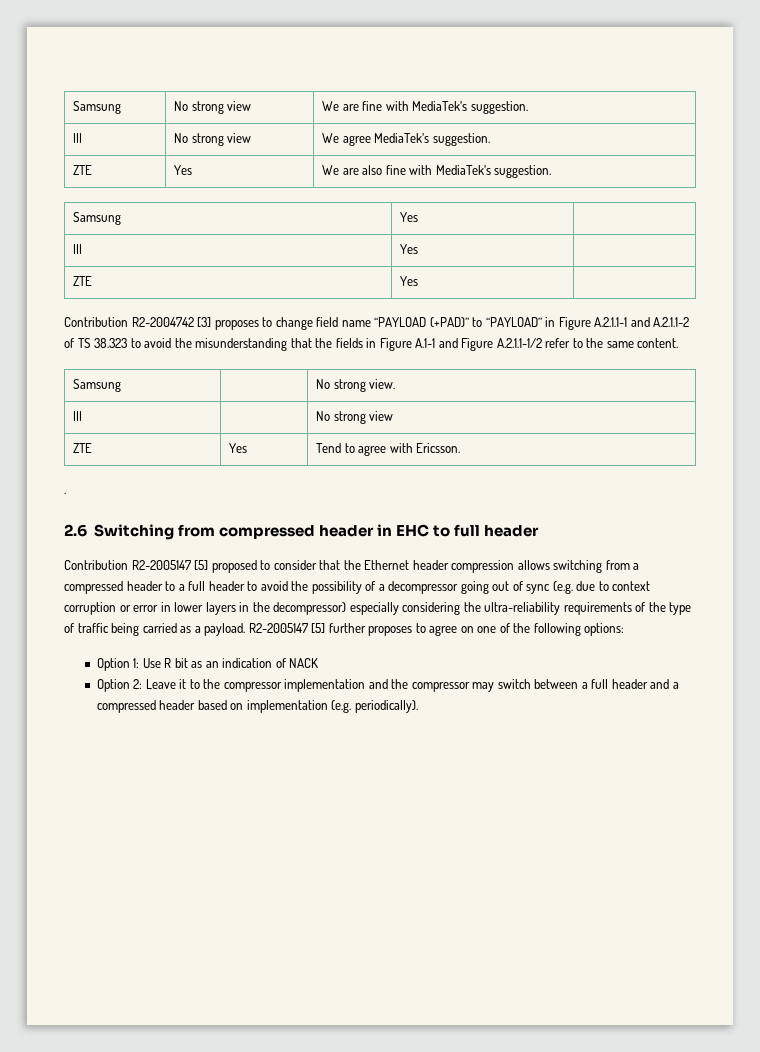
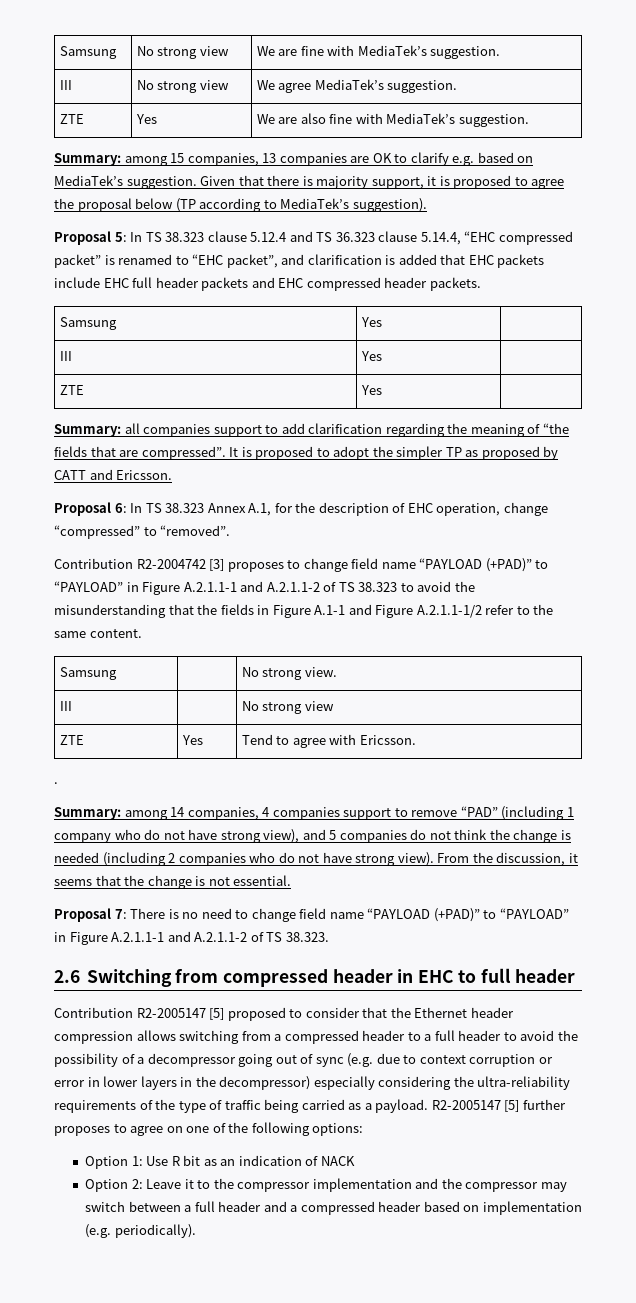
(552, 171) none -> [54,152,534,166] [54,175,565,189] [54,198,427,212] [54,231,573,245] [54,254,545,268] [54,277,481,291] // Summary: among 15 companies, 13 companies are OK to clarify e.g. based on MediaTek’s suggestion. Given that there is majority support, it is proposed to agree the proposal below (TP according to MediaTek’s suggestion). // Proposal 5: In TS 38.323 clause 5.12.4 and TS 36.323 clause 5.14.4, “EHC compressed packet” is renamed to “EHC packet”, and clarification is added that EHC packets include EHC full header packets and EHC compressed header packets.
(419, 281) none -> [54,423,569,437] [54,446,559,460] [54,469,173,480] [54,502,548,516] [54,525,231,539] // Summary: all companies support to add clarification regarding the meaning of “the fields that are compressed”. It is proposed to adopt the simpler TP as proposed by CATT and Ericsson. // Proposal 6: In TS 38.323 Annex A.1, for the description of EHC operation, change “compressed” to “removed”.
(66, 493) none -> [54,806,574,820] [54,829,571,843] [54,852,578,866] [54,875,292,889] [54,908,569,922] [54,931,329,945] // Summary: among 14 companies, 4 companies support to remove “PAD” (including 1 company who do not have strong view), and 5 companies do not think the change is needed (including 2 companies who do not have strong view). From the discussion, it seems that the change is not essential. // Proposal 7: There is no need to change field name “PAYLOAD (+PAD)” to “PAYLOAD” in Figure A.2.1.1-1 and A.2.1.1-2 of TS 38.323.

